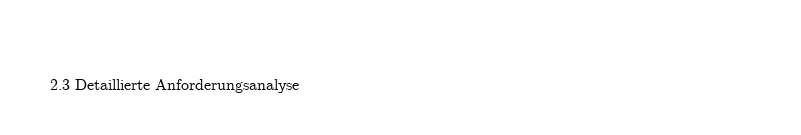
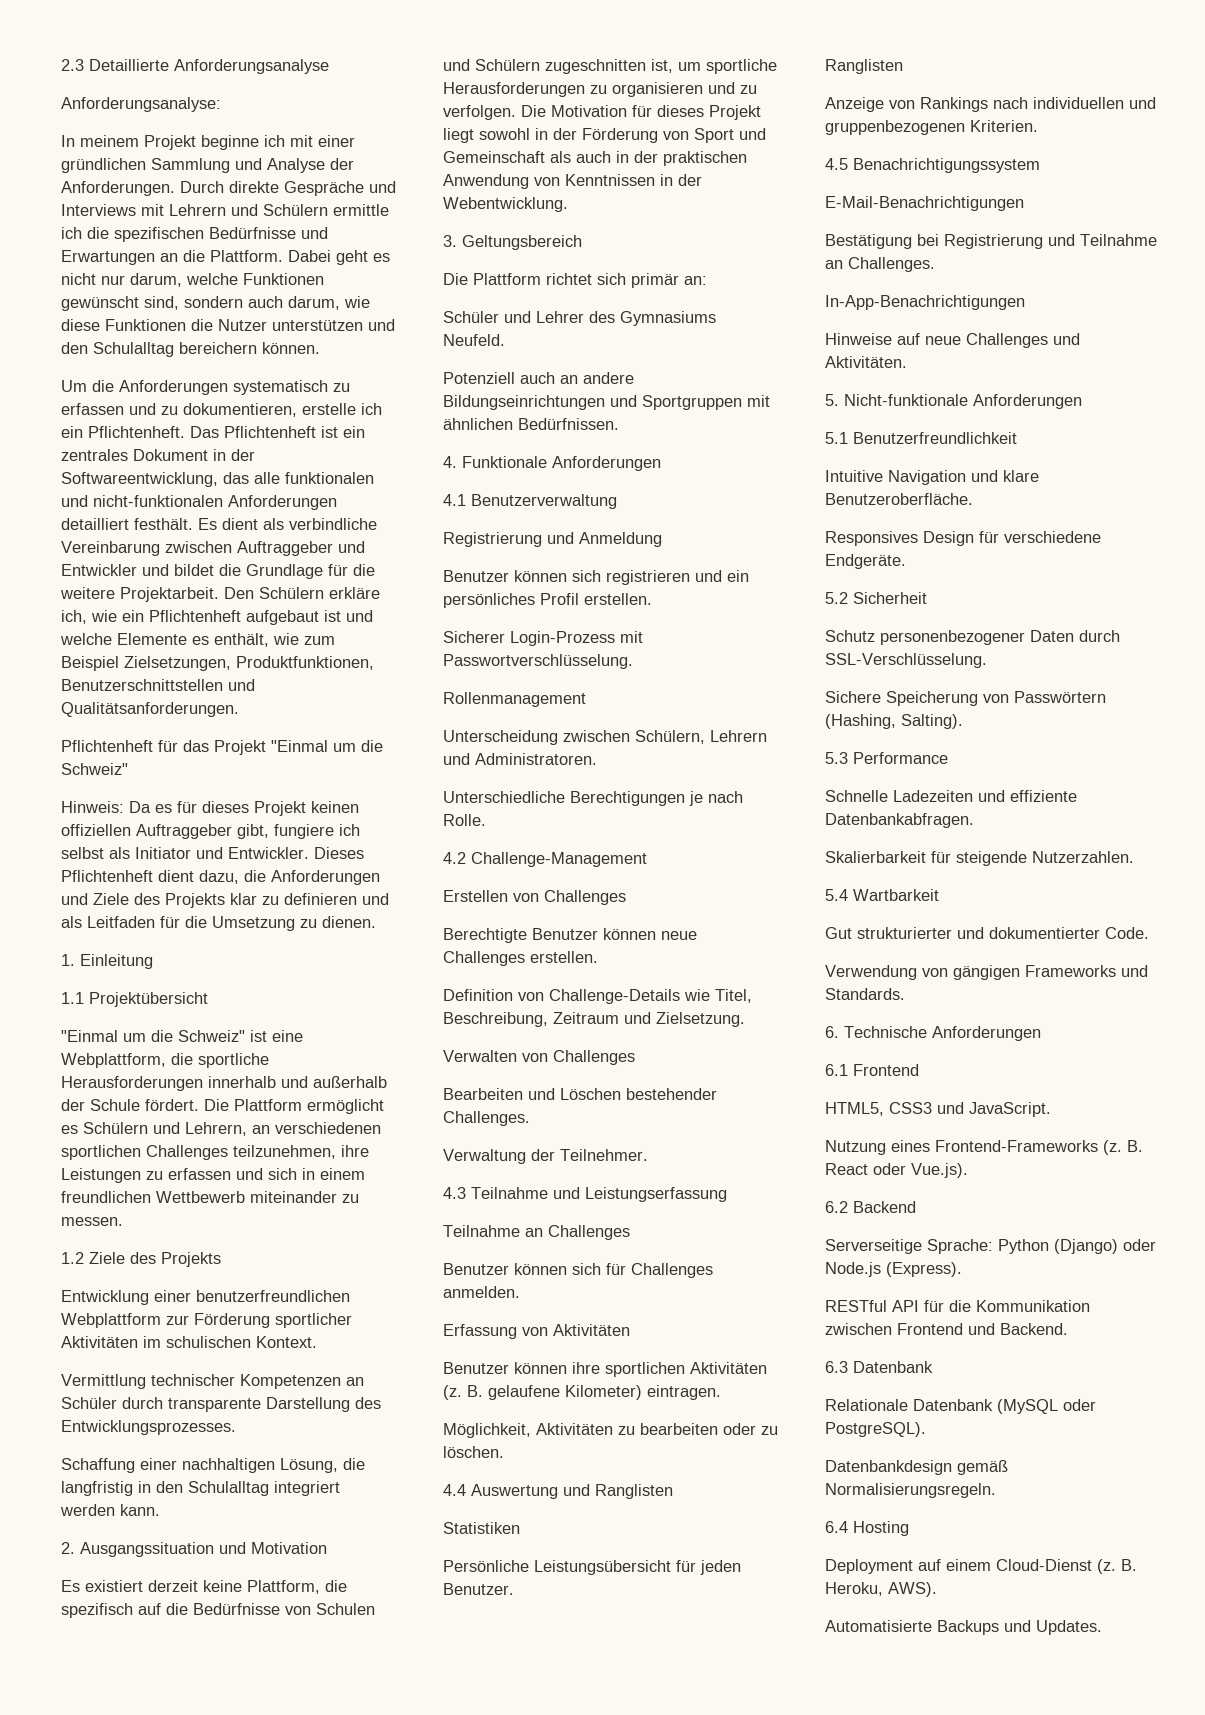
(299, 86) none -> [61,97,221,112] [61,135,355,150] [61,158,354,173] [61,181,396,196] [61,204,389,216] [61,227,328,242] [61,250,390,265] [61,273,324,287] [61,296,370,311] [61,319,395,331] [61,342,320,357] [61,380,350,395] [61,403,382,417] [61,426,365,438] [61,449,255,461] [61,472,374,487] [61,495,337,510] [61,518,377,530] [61,541,365,556] [61,564,375,579] [60,587,380,602] [61,610,373,625] [60,633,335,647] [61,656,374,671] [61,679,255,691] [61,702,239,717] [61,740,383,755] [61,763,128,775] [61,801,359,816] [61,824,360,839] [61,847,364,859] [61,870,380,885] [61,893,389,908] [61,916,376,931] [61,954,153,969] [61,992,208,1007] [61,1030,303,1042] [61,1053,269,1068] [61,1076,387,1091] [61,1099,384,1114] [61,1122,381,1136] [61,1145,369,1160] [61,1168,365,1183] [61,1191,359,1203] [61,1217,123,1226] [61,1252,221,1267] [61,1290,350,1305] [61,1313,352,1328] [61,1336,317,1348] [61,1374,364,1389] [61,1397,381,1412] [61,1420,236,1435] [61,1458,365,1473] [61,1481,340,1496] [60,1504,160,1516] [61,1542,327,1557] [61,1580,347,1594] [61,1603,375,1618] [443,59,777,74] [443,82,757,97] [443,105,761,120] [443,128,766,143] [443,151,747,166] [443,174,702,189] [443,197,568,212] [443,235,582,250] [443,273,707,288] [443,311,716,326] [443,334,505,346] [443,372,634,384] [443,395,770,410] [443,418,619,430] [443,456,661,471] [443,494,617,509] [443,532,662,547] [443,570,749,585] [443,593,652,608] [443,631,643,646] [443,654,633,669] [443,692,586,707] [443,730,767,745] [443,753,597,765] [443,791,743,806] [443,814,486,826] [443,852,647,867] [443,890,626,905] [443,928,697,943] [443,951,598,966] [443,989,752,1004] [443,1012,745,1027] [443,1050,635,1065] [443,1088,717,1100] [443,1111,530,1126] [443,1149,648,1164] [443,1187,727,1202] [443,1225,630,1240] [443,1263,713,1278] [443,1286,520,1298] [443,1324,630,1339] [443,1362,767,1377] [443,1385,721,1400] [443,1423,778,1438] [443,1446,504,1458] [443,1484,673,1499] [443,1522,520,1534] [443,1560,741,1575] [443,1583,514,1595] [825,59,903,74] [825,97,1156,112] [825,120,1038,135] [825,158,1040,173] [825,196,1024,211] [825,234,1157,249] [825,257,935,272] [825,295,1025,310] [825,333,1080,348] [825,356,907,368] [825,394,1082,409] [825,432,1017,444] [825,470,1039,485] [825,493,973,505] [825,531,1101,546] [825,554,906,569] [825,592,927,604] [825,630,1120,645] [825,653,987,668] [825,691,1106,706] [825,714,963,729] [825,752,948,764] [825,790,1077,802] [825,813,974,828] [825,851,1134,866] [825,889,939,901] [825,927,1149,939] [825,965,1148,980] [825,988,905,1000] [825,1026,1041,1041] [825,1064,919,1076] [825,1102,1051,1117] [825,1140,1143,1155] [825,1163,968,1178] [825,1201,916,1213] [825,1239,1156,1254] [825,1262,962,1277] [825,1300,1090,1312] [825,1323,1068,1335] [825,1361,933,1373] [825,1399,1096,1414] [825,1422,926,1437] [825,1460,1008,1475] [825,1483,996,1498] [825,1521,909,1536] [825,1559,1137,1574] [825,1582,937,1597] [825,1620,1102,1635] // Anforderungsanalyse: // In meinem Projekt beginne ich mit einer gründlichen Sammlung und Analyse der Anforderungen. Durch direkte Gespräche und Interviews mit Lehrern und Schülern ermittle ich die spezifischen Bedürfnisse und Erwartungen an die Plattform. Dabei geht es nicht nur darum, welche Funktionen gewünscht sind, sondern auch darum, wie diese Funktionen die Nutzer unterstützen und den Schulalltag bereichern können. // Um die Anforderungen systematisch zu erfassen und zu dokumentieren, erstelle ich ein Pflichtenheft. Das Pflichtenheft ist ein zentrales Dokument in der Softwareentwicklung, das alle funktionalen und nicht-funktionalen Anforderungen detailliert festhält. Es dient als verbindliche Vereinbarung zwischen Auftraggeber und Entwickler und bildet die Grundlage für die weitere Projektarbeit. Den Schülern erkläre ich, wie ein Pflichtenheft aufgebaut ist und welche Elemente es enthält, wie zum Beispiel Zielsetzungen, Produktfunktionen, Benutzerschnittstellen und Qualitätsanforderungen. // Pflichtenheft für das Projekt "Einmal um die Schweiz" // Hinweis: Da es für dieses Projekt keinen offiziellen Auftraggeber gibt, fungiere ich selbst als Initiator und Entwickler. Dieses Pflichtenheft dient dazu, die Anforderungen und Ziele des Projekts klar zu definieren und als Leitfaden für die Umsetzung zu dienen. // 1. Einleitung // 1.1 Projektübersicht // "Einmal um die Schweiz" ist eine Webplattform, die sportliche Herausforderungen innerhalb und außerhalb der Schule fördert. Die Plattform ermöglicht es Schülern und Lehrern, an verschiedenen sportlichen Challenges teilzunehmen, ihre Leistungen zu erfassen und sich in einem freundlichen Wettbewerb miteinander zu messen. // 1.2 Ziele des Projekts // Entwicklung einer benutzerfreundlichen Webplattform zur Förderung sportlicher Aktivitäten im schulischen Kontext. // Vermittlung technischer Kompetenzen an Schüler durch transparente Darstellung des Entwicklungsprozesses. // Schaffung einer nachhaltigen Lösung, die langfristig in den Schulalltag integriert werden kann. // 2. Ausgangssituation und Motivation // Es existiert derzeit keine Plattform, die spezifisch auf die Bedürfnisse von Schulen und Schülern zugeschnitten ist, um sportliche Herausforderungen zu organisieren und zu verfolgen. Die Motivation für dieses Projekt liegt sowohl in der Förderung von Sport und Gemeinschaft als auch in der praktischen Anwendung von Kenntnissen in der Webentwicklung. // 3. Geltungsbereich // Die Plattform richtet sich primär an: // Schüler und Lehrer des Gymnasiums Neufeld. // Potenziell auch an andere Bildungseinrichtungen und Sportgruppen mit ähnlichen Bedürfnissen. // 4. Funktionale Anforderungen // 4.1 Benutzerverwaltung // Registrierung und Anmeldung // Benutzer können sich registrieren und ein persönliches Profil erstellen. // Sicherer Login-Prozess mit Passwortverschlüsselung. // Rollenmanagement // Unterscheidung zwischen Schülern, Lehrern und Administratoren. // Unterschiedliche Berechtigungen je nach Rolle. // 4.2 Challenge-Management // Erstellen von Challenges // Berechtigte Benutzer können neue Challenges erstellen. // Definition von Challenge-Details wie Titel, Beschreibung, Zeitraum und Zielsetzung. // Verwalten von Challenges // Bearbeiten und Löschen bestehender Challenges. // Verwaltung der Teilnehmer. // 4.3 Teilnahme und Leistungserfassung // Teilnahme an Challenges // Benutzer können sich für Challenges anmelden. // Erfassung von Aktivitäten // Benutzer können ihre sportlichen Aktivitäten (z. B. gelaufene Kilometer) eintragen. // Möglichkeit, Aktivitäten zu bearbeiten oder zu löschen. // 4.4 Auswertung und Ranglisten // Statistiken // Persönliche Leistungsübersicht für jeden Benutzer. // Ranglisten // Anzeige von Rankings nach individuellen und gruppenbezogenen Kriterien. // 4.5 Benachrichtigungssystem // E-Mail-Benachrichtigungen // Bestätigung bei Registrierung und Teilnahme an Challenges. // In-App-Benachrichtigungen // Hinweise auf neue Challenges und Aktivitäten. // 5. Nicht-funktionale Anforderungen // 5.1 Benutzerfreundlichkeit // Intuitive Navigation und klare Benutzeroberfläche. // Responsives Design für verschiedene Endgeräte. // 5.2 Sicherheit // Schutz personenbezogener Daten durch SSL-Verschlüsselung. // Sichere Speicherung von Passwörtern (Hashing, Salting). // 5.3 Performance // Schnelle Ladezeiten und effiziente Datenbankabfragen. // Skalierbarkeit für steigende Nutzerzahlen. // 5.4 Wartbarkeit // Gut strukturierter und dokumentierter Code. // Verwendung von gängigen Frameworks und Standards. // 6. Technische Anforderungen // 6.1 Frontend // HTML5, CSS3 und JavaScript. // Nutzung eines Frontend-Frameworks (z. B. React oder Vue.js). // 6.2 Backend // Serverseitige Sprache: Python (Django) oder Node.js (Express). // RESTful API für die Kommunikation zwischen Frontend und Backend. // 6.3 Datenbank // Relationale Datenbank (MySQL oder PostgreSQL). // Datenbankdesign gemäß Normalisierungsregeln. // 6.4 Hosting // Deployment auf einem Cloud-Dienst (z. B. Heroku, AWS). // Automatisierte Backups und Updates.

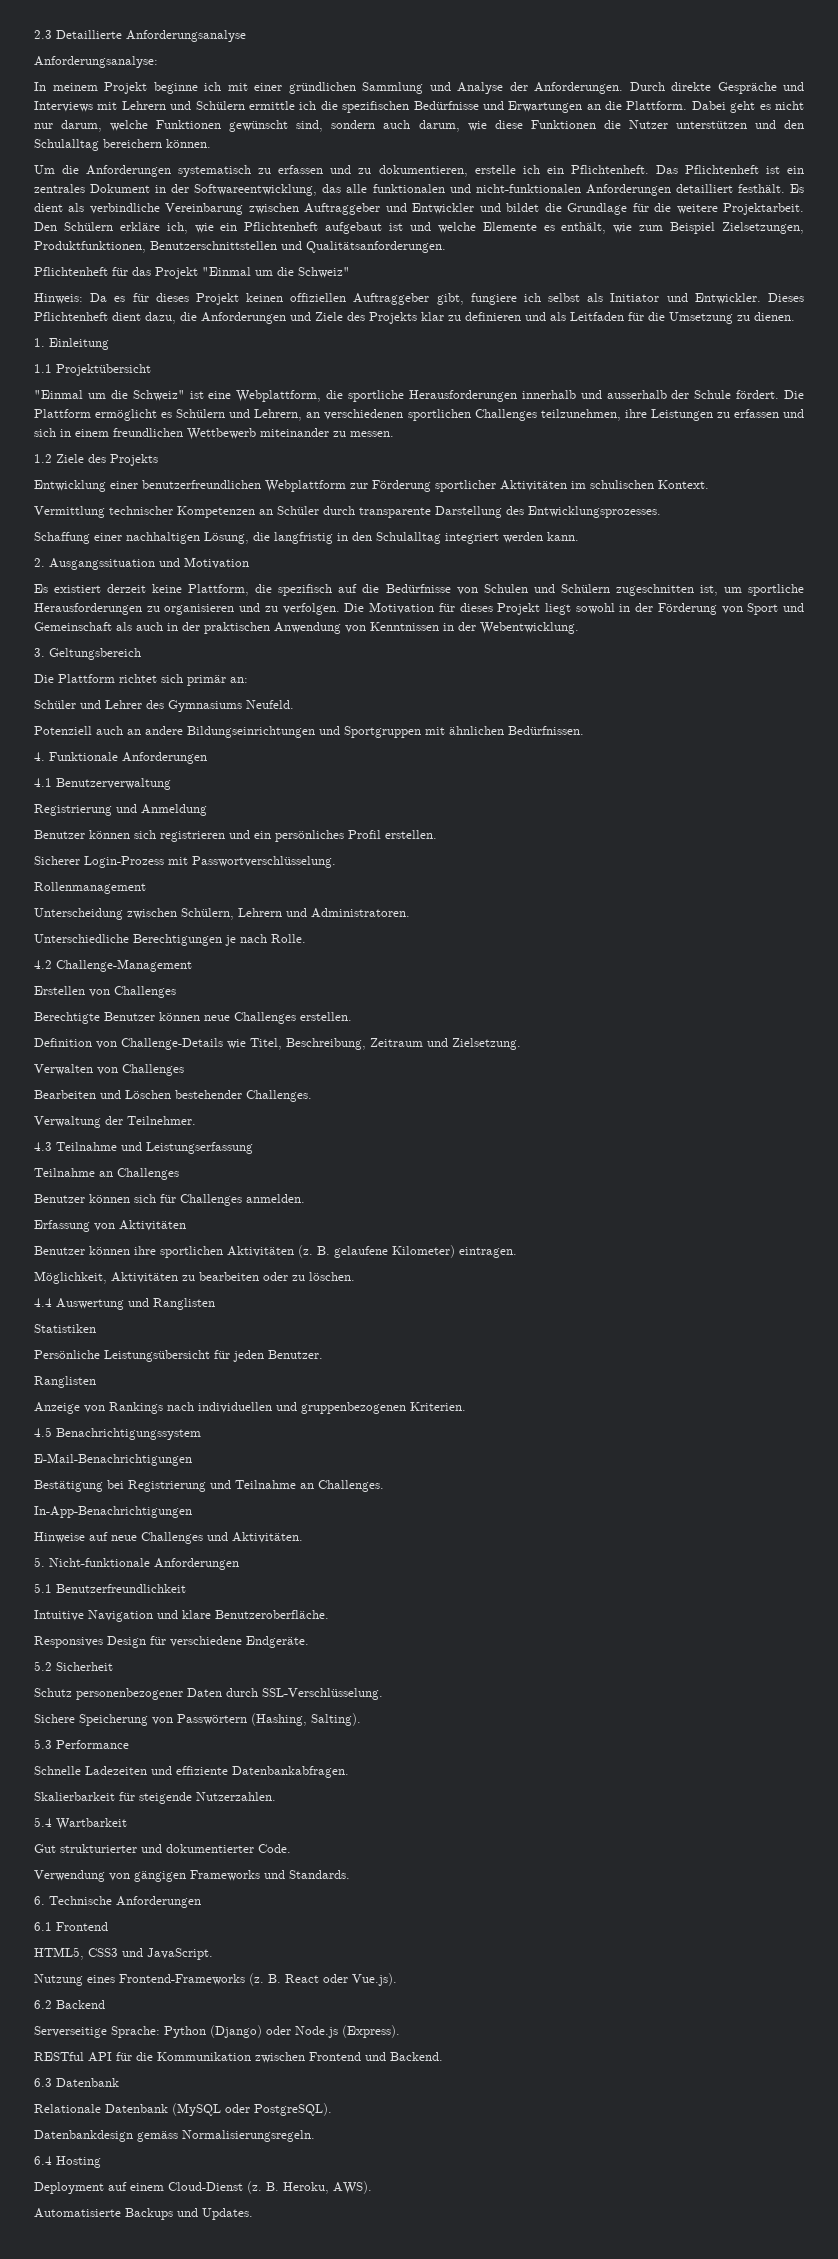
[313,1076,387,1088] außerhalb -> [606,390,667,399] ausserhalb
[957,1460,1008,1475] gemäß -> [137,2131,178,2142] gemäss

